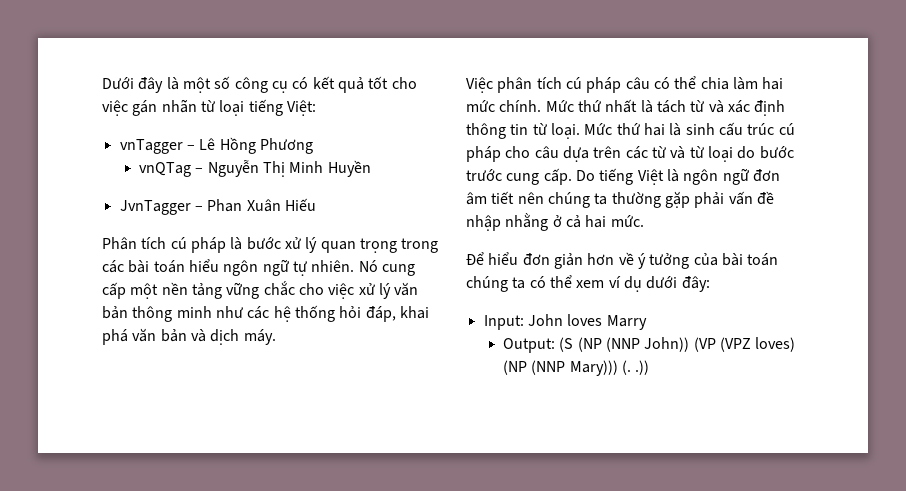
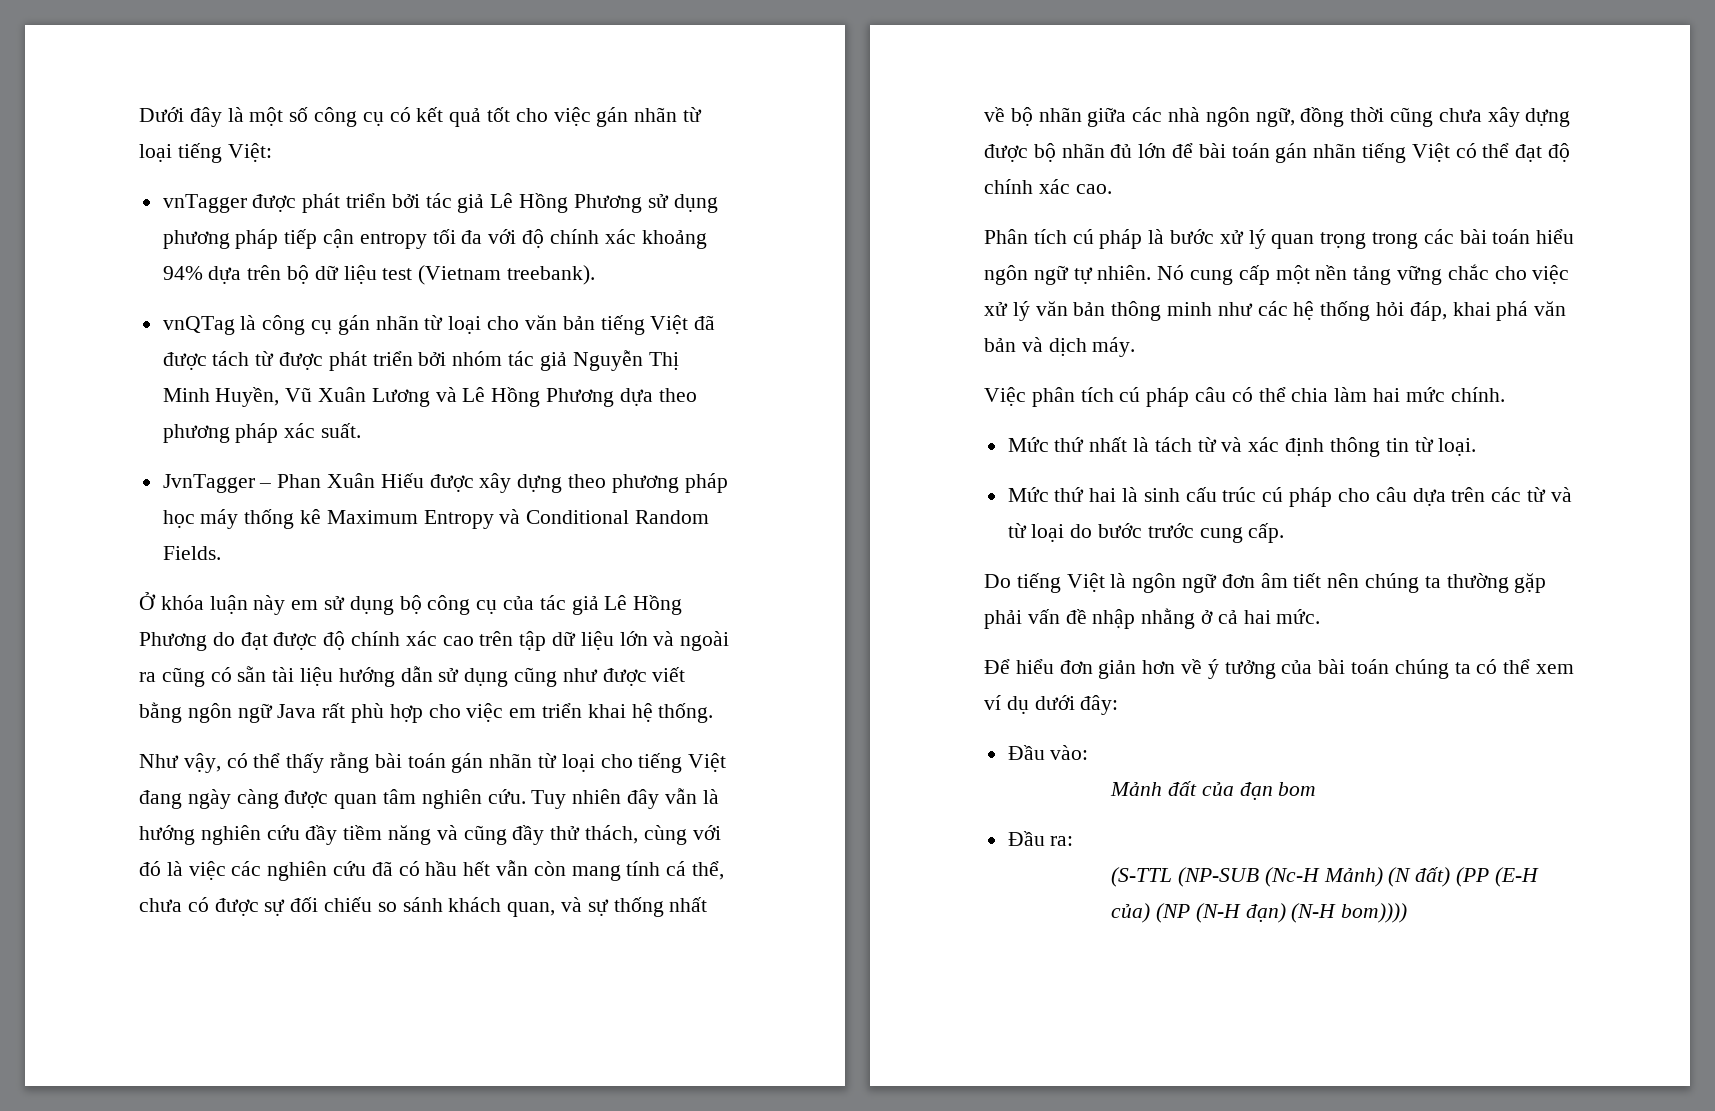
[186,137,313,154] [139,160,371,177] – Lê Hồng Phương // vnQTag – Nguyễn Thị Minh Huyền -> [252,193,718,213] [162,229,707,249] [162,265,596,285] [162,315,716,335] [162,350,679,371] [162,387,697,407] [162,423,362,443] được phát triển bởi tác giả Lê Hồng Phương sử dụng phương pháp tiếp cận entropy tối đa với độ chính xác khoảng 94% dựa trên bộ dữ liệu test (Vietnam treebank). // vnQTag là công cụ gán nhãn từ loại cho văn bản tiếng Việt đã được tách từ được phát triển bởi nhóm tác giả Nguyễn Thị Minh Huyền, Vũ Xuân Lương và Lê Hồng Phương dựa theo phương pháp xác suất.
(316, 204) none -> [429,473,728,493] [162,509,710,529] [162,546,221,560] [139,592,683,615] [139,631,730,651] [139,666,686,687] [139,702,714,723] [139,752,727,773] [139,788,719,809] [139,825,721,845] [139,860,725,881] [139,897,708,917] [984,107,1571,127] [984,143,1571,163] [984,179,1112,194] được xây dựng theo phương pháp học máy thống kê Maximum Entropy và Conditional Random Fields. // Ở khóa luận này em sử dụng bộ công cụ của tác giả Lê Hồng Phương do đạt được độ chính xác cao trên tập dữ liệu lớn và ngoài ra cũng có sẵn tài liệu hướng dẫn sử dụng cũng như được viết bằng ngôn ngữ Java rất phù hợp cho việc em triển khai hệ thống. // Như vậy, có thể thấy rằng bài toán gán nhãn từ loại cho tiếng Việt đang ngày càng được quan tâm nghiên cứu. Tuy nhiên đây vẫn là hướng nghiên cứu đầy tiềm năng và cũng đầy thử thách, cùng với đó là việc các nghiên cứu đã có hầu hết vẫn còn mang tính cá thể, chưa có được sự đối chiếu so sánh khách quan, và sự thống nhất về bộ nhãn giữa các nhà ngôn ngữ, đồng thời cũng chưa xây dựng được bộ nhãn đủ lớn để bài toán gán nhãn tiếng Việt có thể đạt độ chính xác cao.
(542, 106) none -> (1505, 394) //
(580, 131) none -> (1477, 447) //
(572, 176) none -> (1285, 533) //
[483,314,647,330] [503,337,796,353] [503,360,650,376] Input: John loves Marry // Output: (S (NP (NNP John)) (VP (VPZ loves) (NP (NNP Mary))) (. .)) -> [1007,745,1089,760] [1110,781,1317,800] [1007,831,1074,846] [1111,867,1539,887] [1111,903,1408,923] Đầu vào: // Mảnh đất của đạn bom // Đầu ra: // (S-TTL (NP-SUB (Nc-H Mảnh) (N đất) (PP (E-H của) (NP (N-H đạn) (N-H bom))))

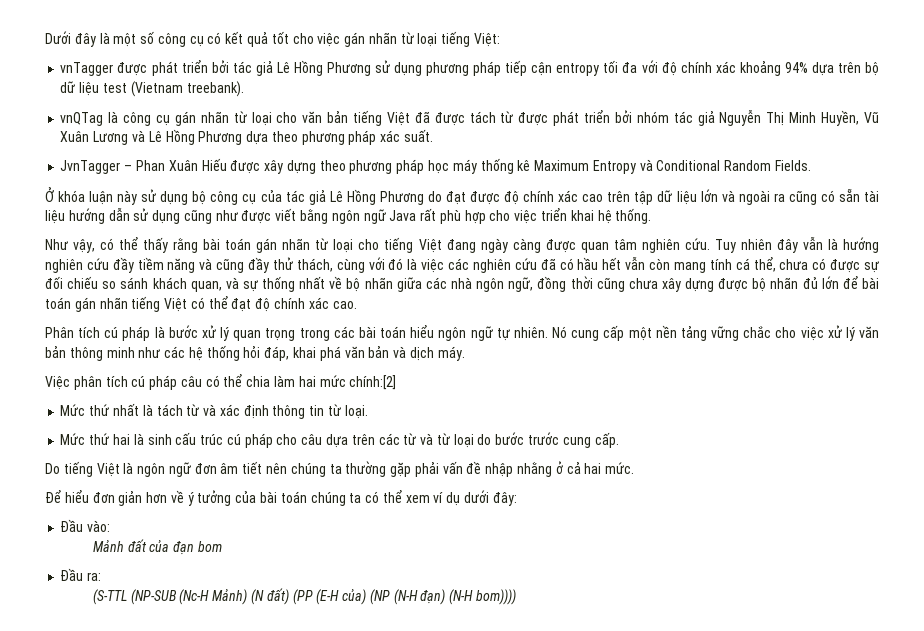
[291,600,319,610] em -> (138, 197) none
[509,708,537,718] em -> (538, 217) none
[1450,387,1505,402] chính. -> [349,375,397,390] chính:[2]

